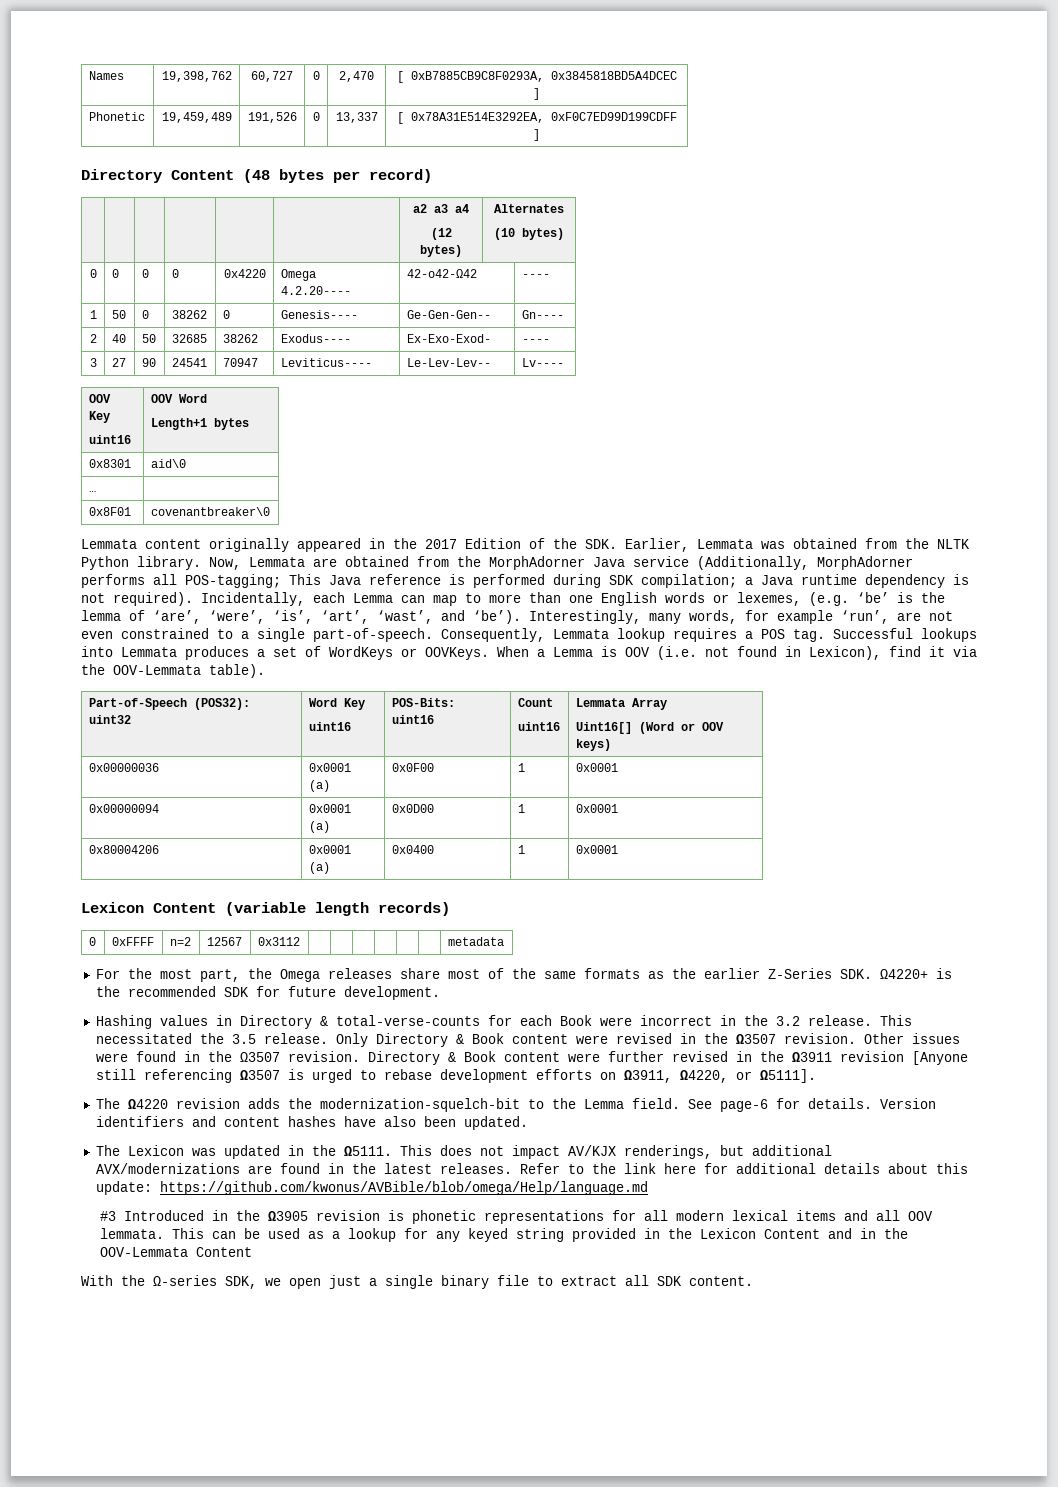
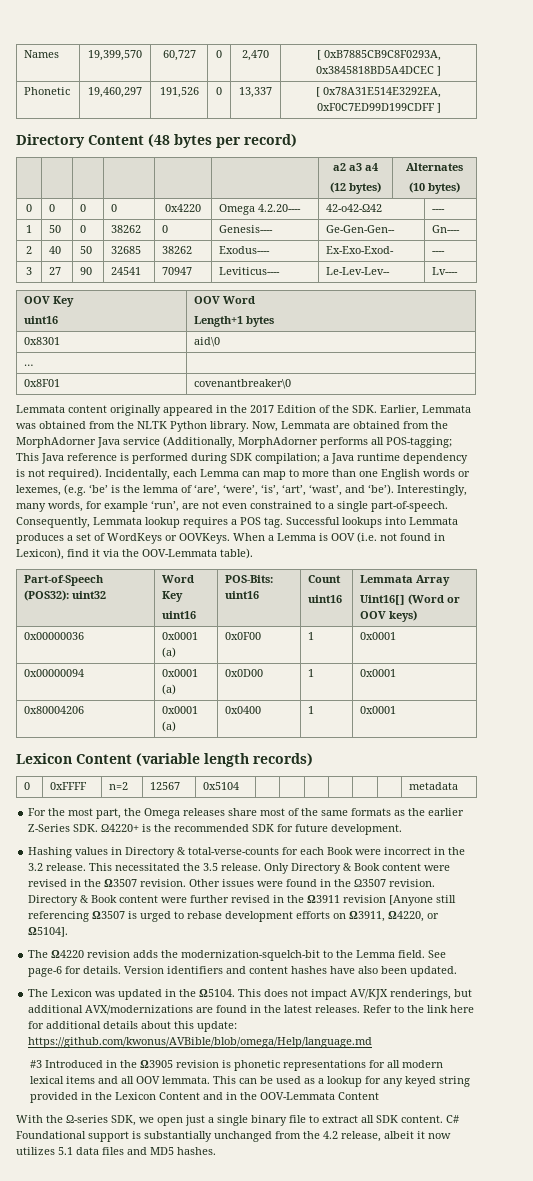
[161,71,232,82] 19,398,762 -> [88,50,142,61] 19,399,570
[161,112,232,123] 19,459,489 -> [88,87,142,98] 19,460,297
[257,937,300,946] 0x3112 -> [203,782,240,790] 0x5104
[759,1069,816,1083] Ω5111]. -> [28,927,69,937] Ω5104].
[343,1146,392,1156] Ω5111. -> [199,989,236,997] Ω5104.
(753, 1281) none -> [446,1115,459,1123] [16,1131,451,1142] [16,1147,216,1155] C# Foundational support is substantially unchanged from the 4.2 release, albeit it now utilizes 5.1 data files and MD5 hashes.

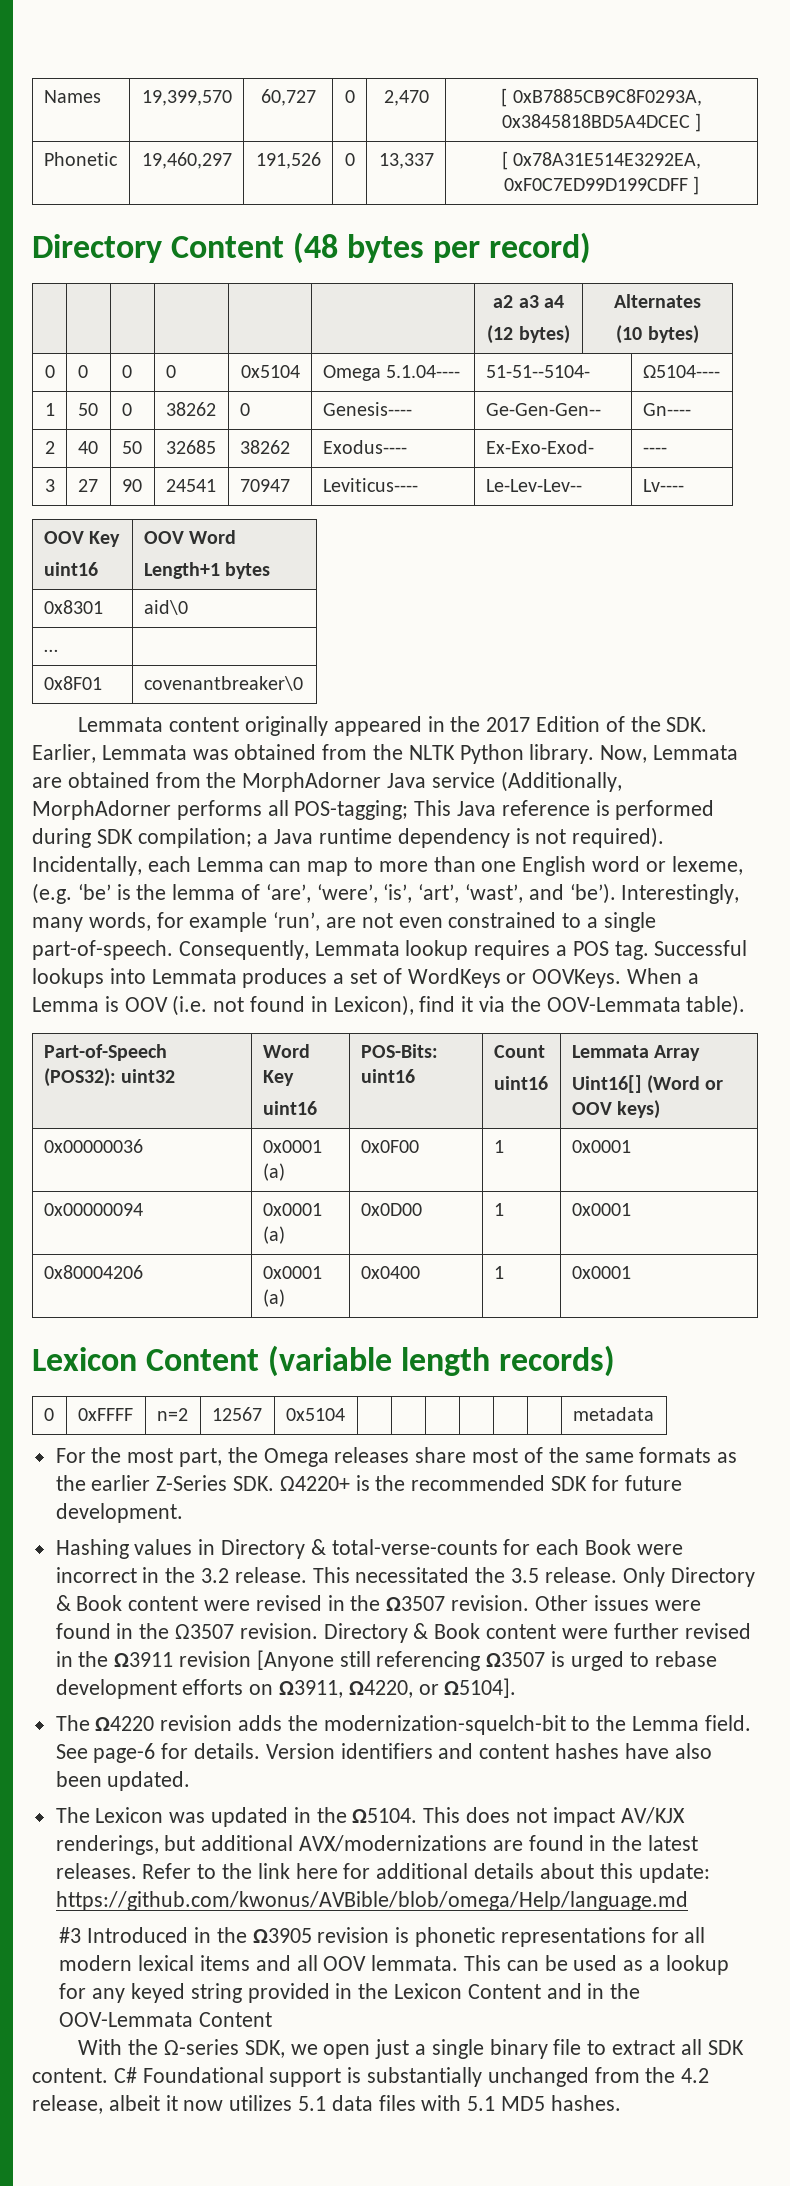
[165,204,201,212] [219,204,302,215] [326,204,383,212] [432,209,446,212] 0x4220 | Omega 4.2.20---- | 42-o42-Ω42 | ---- -> [240,365,300,378] [322,365,460,381] [485,365,590,378] [642,365,720,378] 0x5104 | Omega 5.1.04---- | 51-51--5104- | Ω5104----
[423,469,470,477] [16,485,61,496] words or lexemes, -> [592,856,743,875] word or lexeme,
[127,1147,147,1155] and -> [421,2095,496,2111] with 5.1

